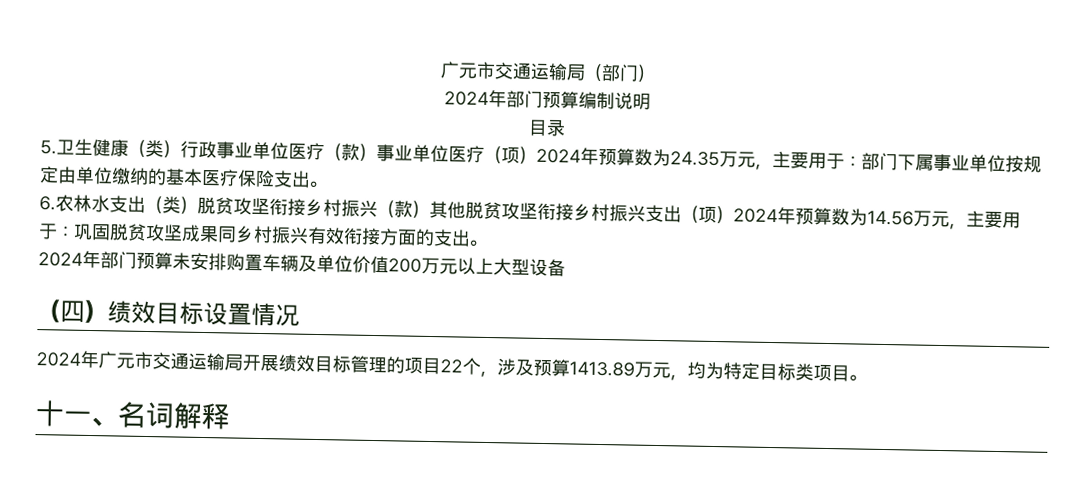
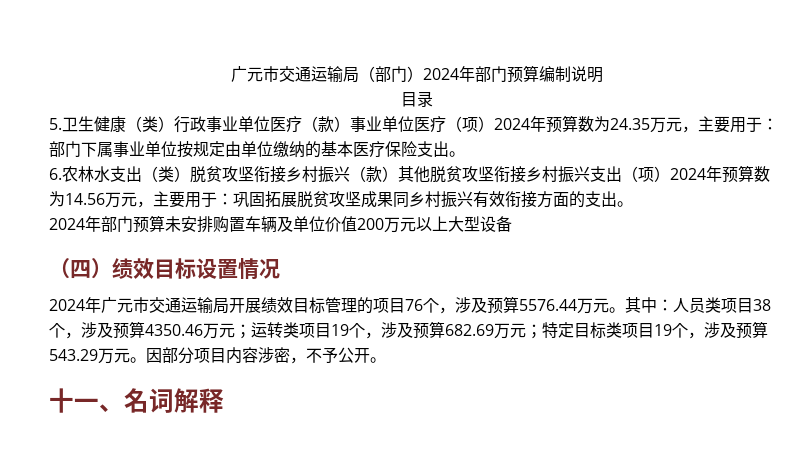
(656, 73) // -> (423, 74) none
(111, 232) none -> [265,191,297,207] 拓展
[440,357,850,382] 22个，涉及预算1413.89万元，均为特定目标类项目 -> [405,296,771,314] [49,321,768,339] [49,347,370,364] 76个，涉及预算5576.44万元。其中：人员类项目38个，涉及预算4350.46万元；运转类项目19个，涉及预算682.69万元；特定目标类项目19个，涉及预算543.29万元。因部分项目内容涉密，不予公开

